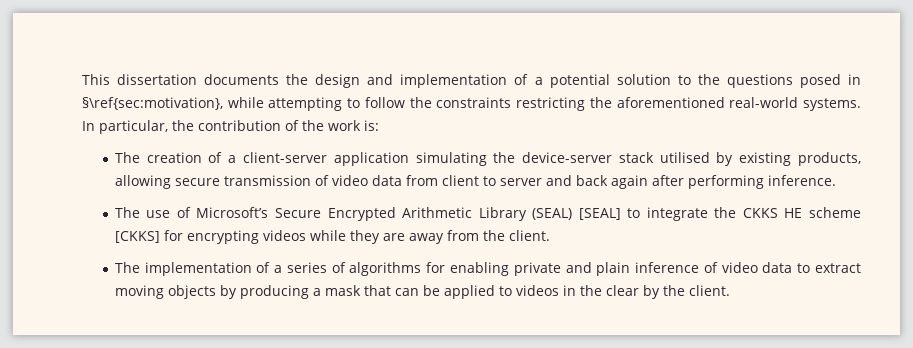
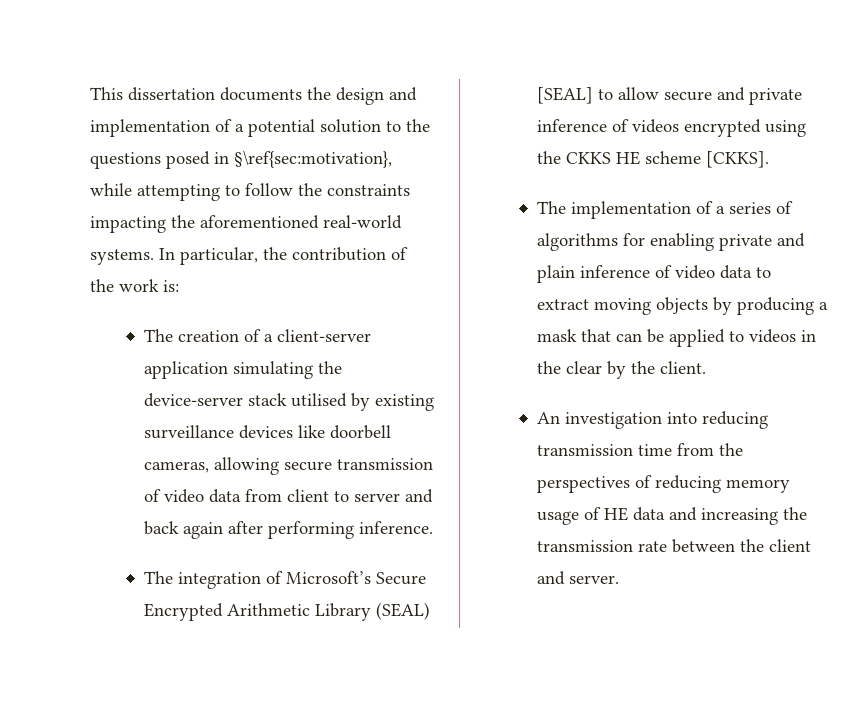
[516,97,586,111] restricting -> [90,216,166,233] impacting
[798,152,862,166] products, -> [143,425,391,439] [143,461,209,473] surveillance devices like doorbell cameras,
[146,210,171,218] use -> [177,572,261,589] integration
[646,207,861,221] [114,230,550,244] integrate the CKKS HE scheme [CKKS] for encrypting videos while they are away from the client. -> [617,87,802,105] [536,119,806,137] [536,151,769,168] allow secure and private inference of videos encrypted using the CKKS HE scheme [CKKS].
(730, 290) none -> [536,411,768,429] [536,443,743,456] [536,475,790,493] [536,507,807,525] [536,539,811,553] [536,571,619,585] // An investigation into reducing transmission time from the perspectives of reducing memory usage of HE data and increasing the transmission rate between the client and server.

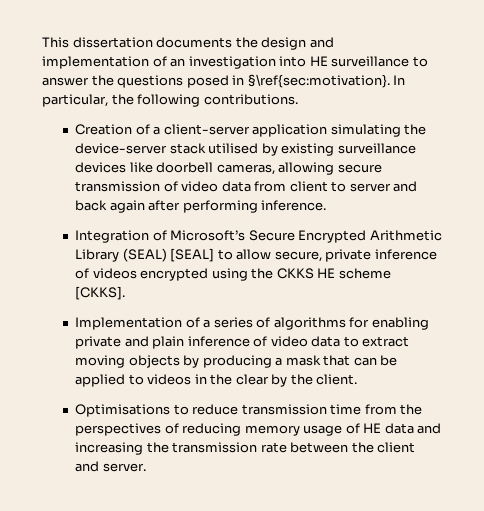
[235,119,430,137] [90,150,392,169] [90,183,410,201] [90,215,402,233] [90,247,408,265] [90,279,179,292] [143,329,239,342] a potential solution to the questions posed in §\ref{sec:motivation}, while attempting to follow the constraints impacting the aforementioned real-world systems. In particular, the contribution of the work is: // The creation -> [170,56,428,69] [42,74,406,88] [42,94,298,107] [74,124,132,135] an investigation into HE surveillance to answer the questions posed in §\ref{sec:motivation}. In particular, the following contributions. // Creation
[143,571,261,589] The integration -> [74,230,149,243] Integration
[663,87,745,101] secure and -> [274,251,322,262] secure,
[536,201,691,219] The implementation -> [74,317,182,330] Implementation
[536,411,768,429] An investigation into reducing -> [74,404,239,417] Optimisations to reduce

